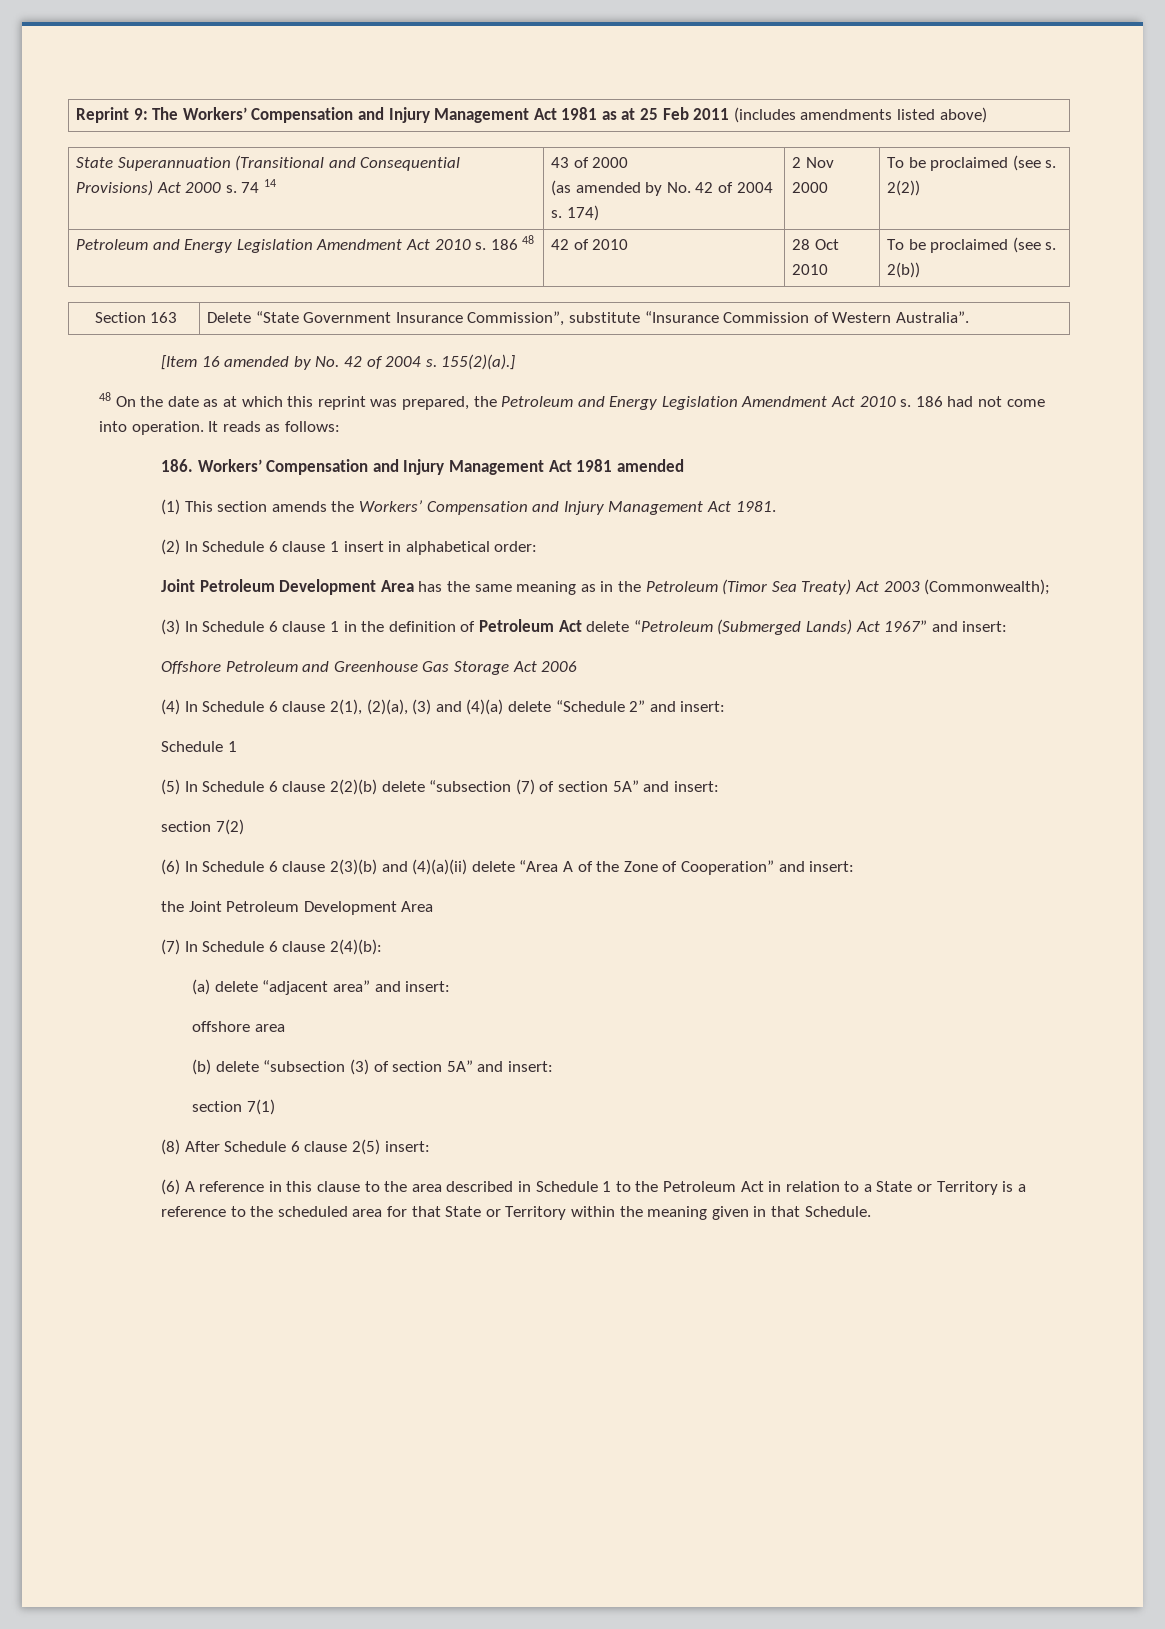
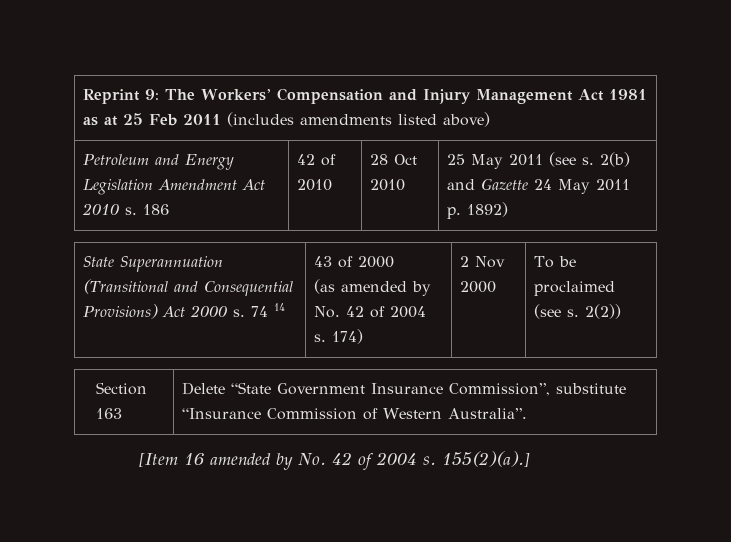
(987, 115) none -> [83,154,235,170] [83,179,266,195] [82,203,170,215] [297,154,337,166] [297,179,333,191] [370,154,418,165] [370,179,406,191] [447,152,631,169] [447,178,631,194] [447,202,509,219] // Petroleum and Energy Legislation Amendment Act 2010 s. 186 | 42 of 2010 | 28 Oct 2010 | 25 May 2011 (see s. 2(b) and Gazette 24 May 2011 p. 1892)
[75,235,535,253] [550,239,629,250] [791,239,839,250] [791,264,828,275] [886,237,1057,253] [886,262,920,278] // Petroleum and Energy Legislation Amendment Act 2010 s. 186 48 | 42 of 2010 | 28 Oct 2010 | To be proclaimed (see s. 2(b)) -> (622, 311) none
[99,392,1045,410] [99,421,340,435] [161,459,684,475] [161,499,776,515] [161,539,538,555] [161,579,1051,595] [161,619,1008,635] [161,661,578,675] [161,699,726,715] [161,741,237,752] [161,779,719,795] [161,819,244,835] [161,859,855,875] [161,901,434,915] [161,939,383,955] [192,979,451,995] [192,1021,285,1032] [192,1059,553,1075] [192,1099,275,1115] [161,1139,430,1155] [161,1179,1026,1195] [161,1206,871,1220] // 48 On the date as at which this reprint was prepared, the Petroleum and Energy Legislation Amendment Act 2010 s. 186 had not come into operation. It reads as follows: // 186. Workers’ Compensation and Injury Management Act 1981 amended // (1) This section amends the Workers’ Compensation and Injury Management Act 1981. // (2) In Schedule 6 clause 1 insert in alphabetical order: // Joint Petroleum Development Area has the same meaning as in the Petroleum (Timor Sea Treaty) Act 2003 (Commonwealth); // (3) In Schedule 6 clause 1 in the definition of Petroleum Act delete “Petroleum (Submerged Lands) Act 1967” and insert: // Offshore Petroleum and Greenhouse Gas Storage Act 2006 // (4) In Schedule 6 clause 2(1), (2)(a), (3) and (4)(a) delete “Schedule 2” and insert: // Schedule 1 // (5) In Schedule 6 clause 2(2)(b) delete “subsection (7) of section 5A” and insert: // section 7(2) // (6) In Schedule 6 clause 2(3)(b) and (4)(a)(ii) delete “Area A of the Zone of Cooperation” and insert: // the Joint Petroleum Development Area // (7) In Schedule 6 clause 2(4)(b): // (a) delete “adjacent area” and insert: // offshore area // (b) delete “subsection (3) of section 5A” and insert: // section 7(1) // (8) After Schedule 6 clause 2(5) insert: // (6) A reference in this clause to the area described in Schedule 1 to the Petroleum Act in relation to a State or Territory is a reference to the scheduled area for that State or Territory within the meaning given in that Schedule. -> (531, 459) none

